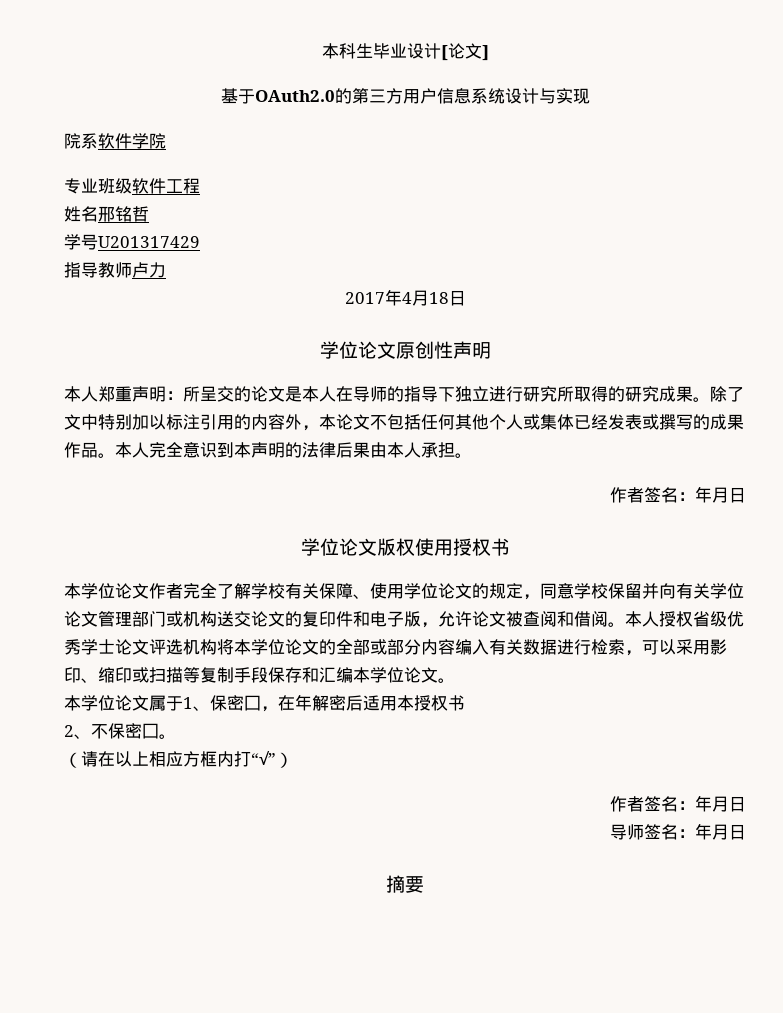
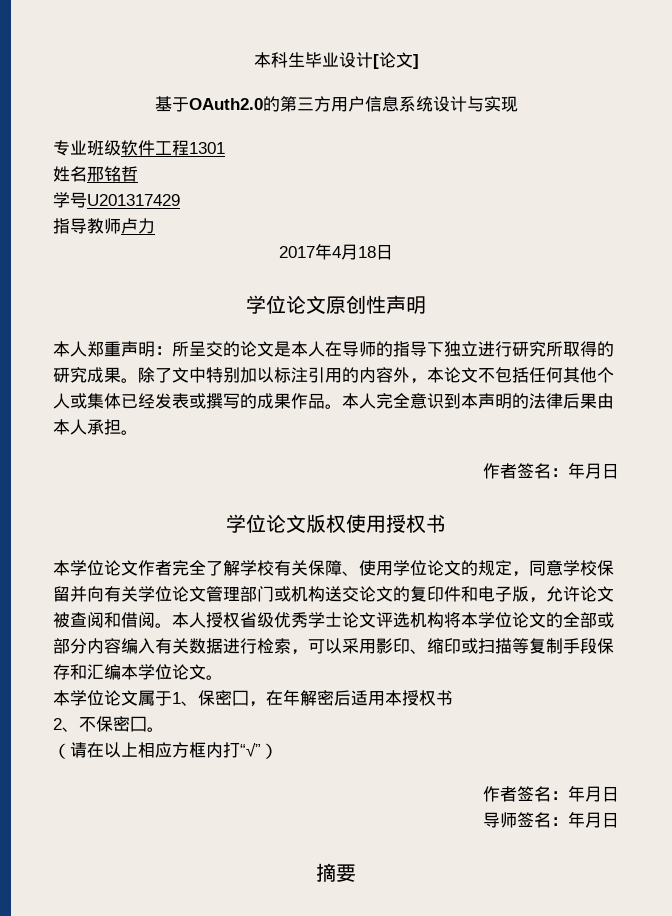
[64,133,166,149] // 院系软件学院 -> (518, 104) none
(200, 186) none -> [189,142,225,154] 1301

